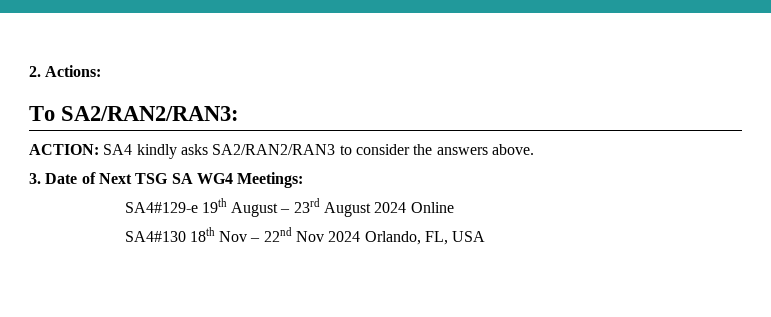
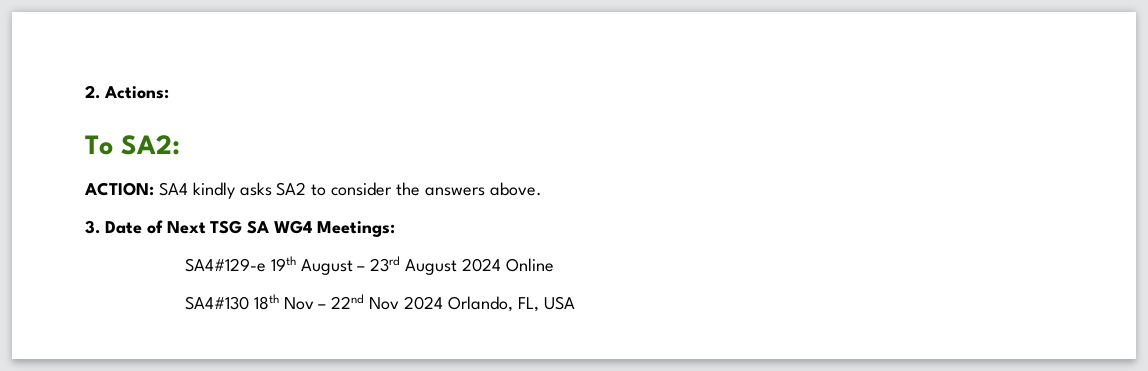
[61,106,240,121] SA2/RAN2/RAN3: -> [120,135,180,155] SA2:
[212,144,336,155] SA2/RAN2/RAN3 -> [276,182,307,196] SA2

